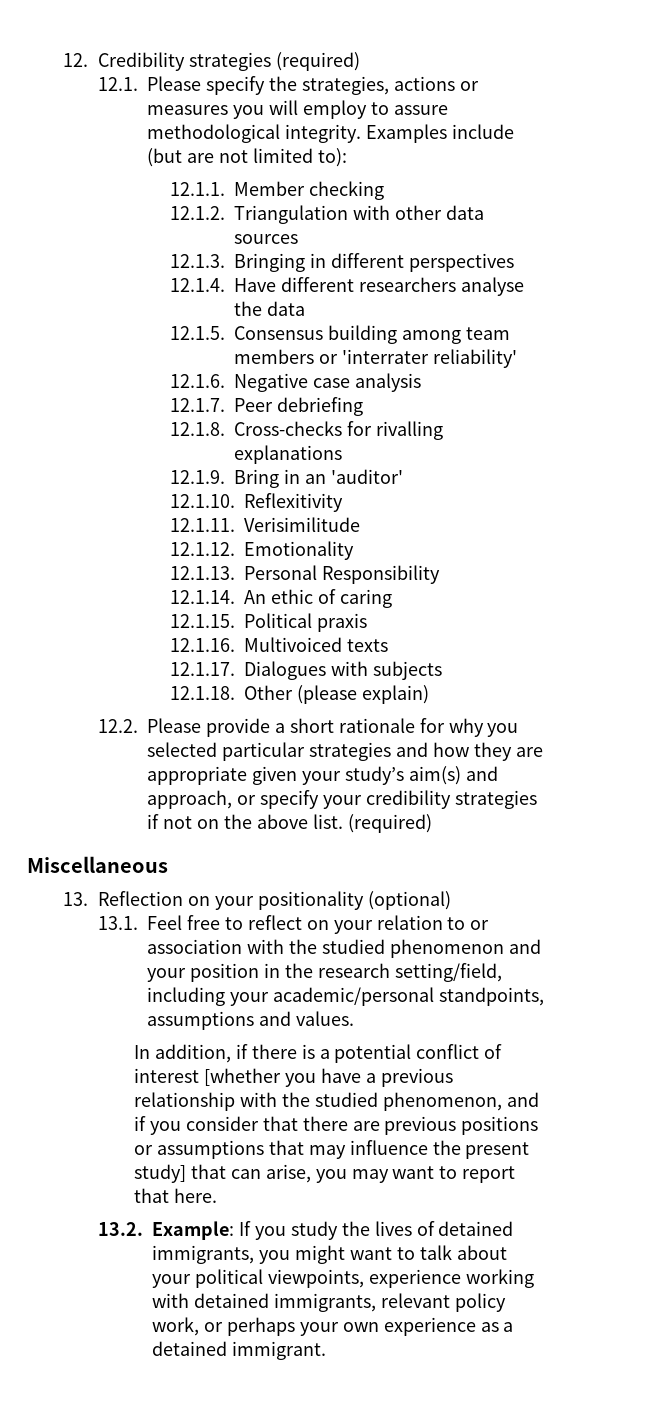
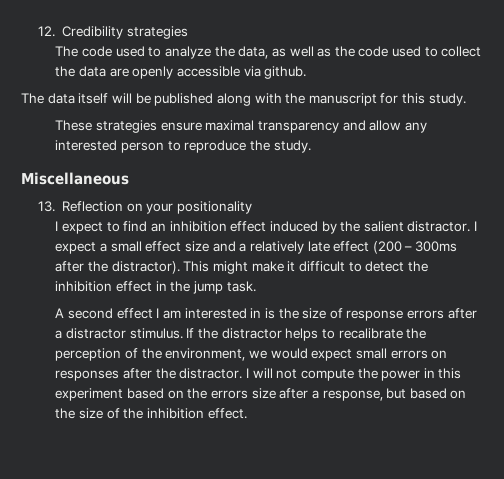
[276,52,361,71] [98,76,479,95] [147,100,448,119] [147,124,515,143] [147,148,347,167] [169,181,384,200] [169,205,484,224] [233,234,298,244] [169,253,514,272] [169,277,524,296] [233,301,305,316] [169,325,510,344] [233,349,517,368] [169,373,421,392] [169,397,363,416] [169,421,443,440] [233,445,342,464] [169,469,403,488] [169,493,343,512] [169,517,360,532] [169,541,354,560] [169,565,440,584] [169,589,392,608] [169,613,367,632] [169,637,388,652] [169,661,442,680] [169,685,429,704] [98,718,519,737] [147,742,543,761] [147,766,498,785] [147,790,537,809] [147,814,432,833] (required) // 12.1. Please specify the strategies, actions or measures you will employ to assure methodological integrity. Examples include (but are not limited to): // 12.1.1. Member checking // 12.1.2. Triangulation with other data sources // 12.1.3. Bringing in different perspectives // 12.1.4. Have different researchers analyse the data // 12.1.5. Consensus building among team members or 'interrater reliability' // 12.1.6. Negative case analysis // 12.1.7. Peer debriefing // 12.1.8. Cross-checks for rivalling explanations // 12.1.9. Bring in an 'auditor' // 12.1.10. Reflexitivity // 12.1.11. Verisimilitude // 12.1.12. Emotionality // 12.1.13. Personal Responsibility // 12.1.14. An ethic of caring // 12.1.15. Political praxis // 12.1.16. Multivoiced texts // 12.1.17. Dialogues with subjects // 12.1.18. Other (please explain) // 12.2. Please provide a short rationale for why you selected particular strategies and how they are appropriate given your study’s aim(s) and approach, or specify your credibility strategies if not on the above list. (required) -> [55,46,482,59] [55,66,307,79] [21,93,466,106] [55,120,427,133] [55,140,311,153] // The code used to analyze the data, as well as the code used to collect the data are openly accessible via github. // The data itself will be published along with the manuscript for this study. // These strategies ensure maximal transparency and allow any interested person to reproduce the study.
[367,891,451,910] [98,915,490,934] [147,939,541,958] [147,963,502,982] [147,987,545,1006] [147,1011,355,1030] [134,1044,503,1063] [134,1068,453,1087] [134,1092,539,1111] [134,1116,539,1135] [134,1140,530,1159] [134,1164,516,1183] [134,1188,218,1203] [98,1221,514,1240] [152,1245,507,1264] [152,1269,534,1288] [152,1293,506,1312] [152,1317,514,1336] [152,1341,327,1360] (optional) // 13.1. Feel free to reflect on your relation to or association with the studied phenomenon and your position in the research setting/field, including your academic/personal standpoints, assumptions and values. // In addition, if there is a potential conflict of interest [whether you have a previous relationship with the studied phenomenon, and if you consider that there are previous positions or assumptions that may influence the present study] that can arise, you may want to report that here. // 13.2. Example: If you study the lives of detained immigrants, you might want to talk about your political viewpoints, experience working with detained immigrants, relevant policy work, or perhaps your own experience as a detained immigrant. -> [55,221,478,234] [55,241,458,254] [55,261,428,274] [55,281,256,294] [55,308,477,321] [55,328,427,341] [55,348,448,361] [55,368,462,381] [55,388,467,401] [55,408,247,419] // I expect to find an inhibition effect induced by the salient distractor. I expect a small effect size and a relatively late effect (200 – 300ms after the distractor). This might make it difficult to detect the inhibition effect in the jump task. // A second effect I am interested in is the size of response errors after a distractor stimulus. If the distractor helps to recalibrate the perception of the environment, we would expect small errors on responses after the distractor. I will not compute the power in this experiment based on the errors size after a response, but based on the size of the inhibition effect.

